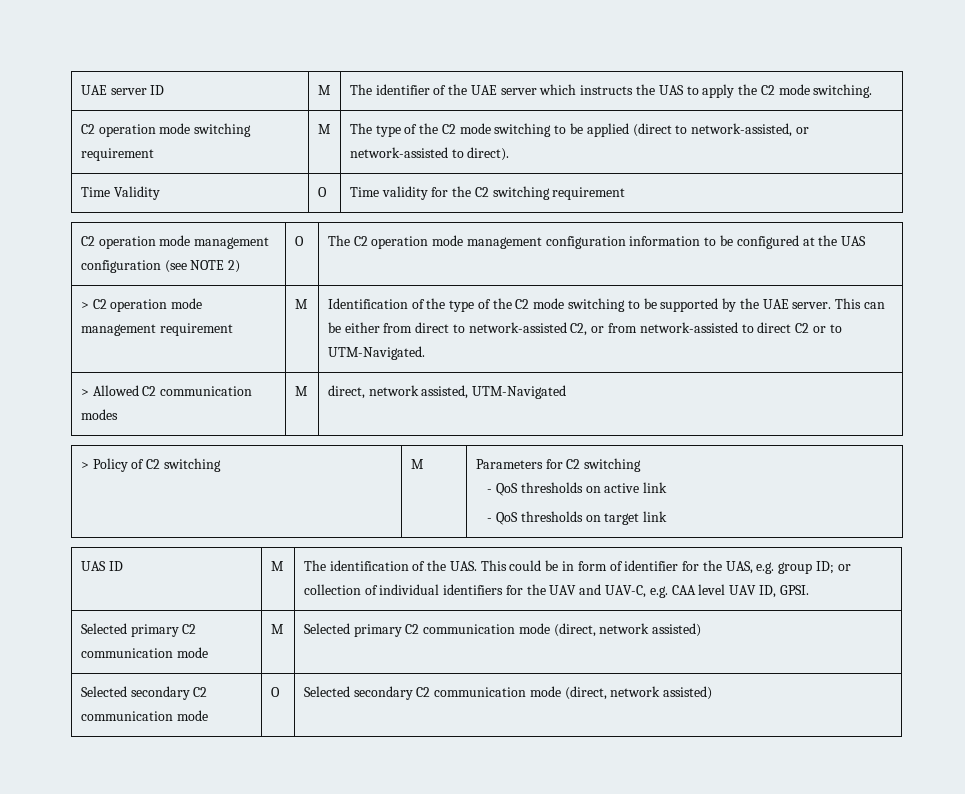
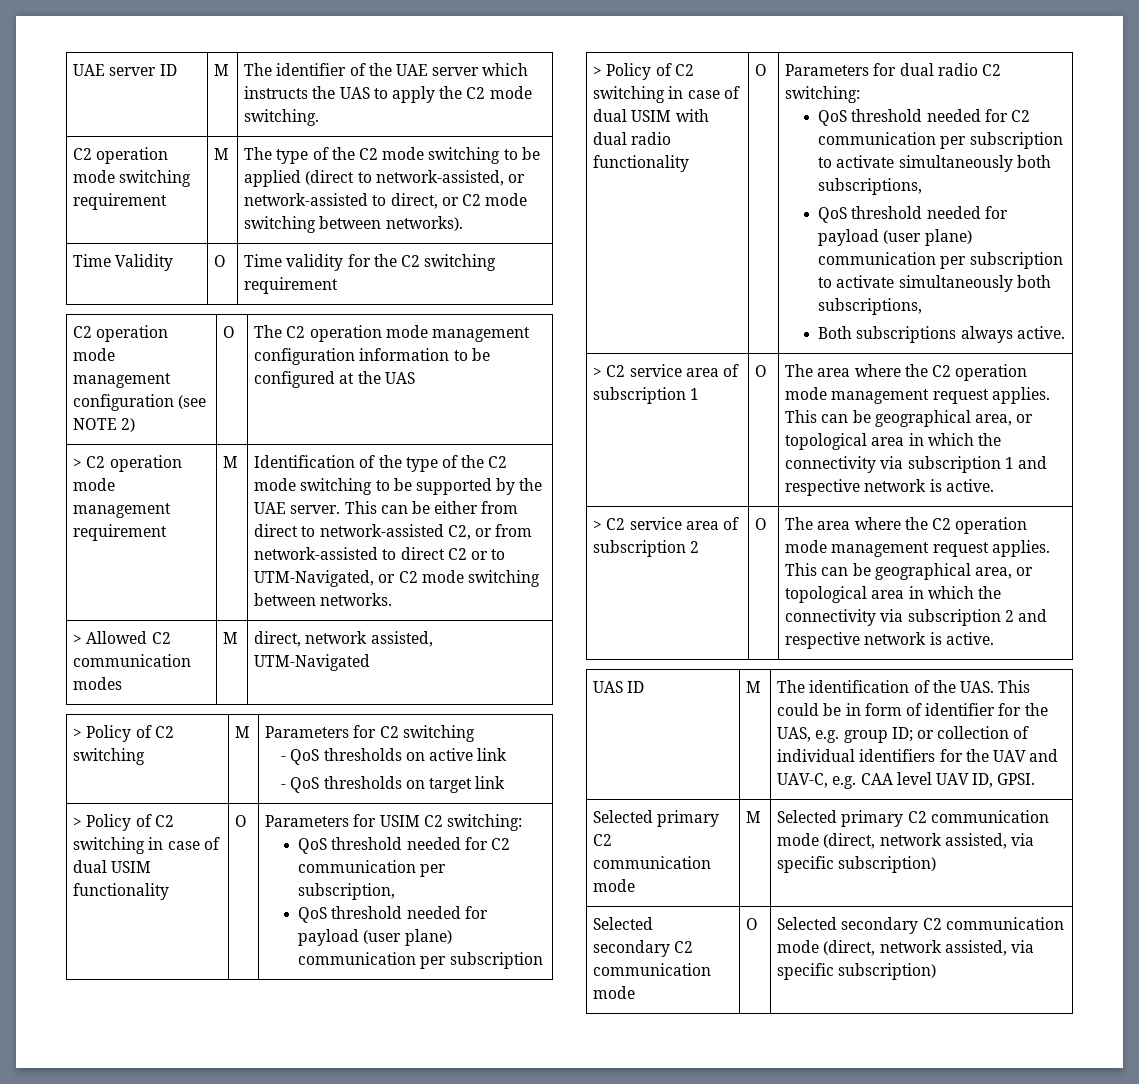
[467,147,510,161] direct). -> [390,193,528,209] [244,216,463,233] direct, or C2 mode switching between networks).
[327,346,425,360] UTM-Navigated. -> [254,570,541,587] [254,593,393,606] UTM-Navigated, or C2 mode switching between networks.
(668, 516) none -> [73,814,174,831] [73,837,220,854] [73,860,152,873] [73,883,170,900] [235,815,248,827] [265,814,523,831] [298,837,511,854] [298,860,447,877] [298,883,396,900] [298,906,488,923] [298,929,452,946] [298,952,543,969] [593,63,694,80] [593,86,740,103] [593,109,709,122] [593,132,672,145] [593,155,690,172] [755,64,768,76] [785,63,1002,76] [785,86,861,103] [818,109,1031,126] [818,132,1063,149] [818,155,1051,172] [818,178,923,195] [818,206,1008,223] [818,229,972,246] [818,252,1063,269] [818,275,1051,292] [818,298,923,315] [818,326,1065,343] [593,364,740,377] [593,387,700,404] [755,365,768,377] [785,364,1028,381] [785,387,1050,404] [785,410,1034,427] [785,433,1002,450] [785,456,1048,473] [785,479,994,496] [593,517,740,530] [593,540,700,557] [755,518,768,530] [785,517,1028,534] [785,540,1050,557] [785,563,1034,580] [785,586,1002,603] [785,609,1048,626] [785,632,994,649] // > Policy of C2 switching in case of dual USIM functionality | O | Parameters for USIM C2 switching: // QoS threshold needed for C2 communication per subscription, // QoS threshold needed for payload (user plane) communication per subscription // > Policy of C2 switching in case of dual USIM with dual radio functionality | O | Parameters for dual radio C2 switching: // QoS threshold needed for C2 communication per subscription to activate simultaneously both subscriptions, // QoS threshold needed for payload (user plane) communication per subscription to activate simultaneously both subscriptions, // Both subscriptions always active. // > C2 service area of subscription 1 | O | The area where the C2 operation mode management request applies. This can be geographical area, or topological area in which the connectivity via subscription 1 and respective network is active. // > C2 service area of subscription 2 | O | The area where the C2 operation mode management request applies. This can be geographical area, or topological area in which the connectivity via subscription 2 and respective network is active.
[652,623,702,637] assisted) -> [944,833,1035,849] [777,856,937,873] assisted, via specific subscription)
[663,686,713,700] assisted) -> [944,940,1035,956] [777,963,937,980] assisted, via specific subscription)

